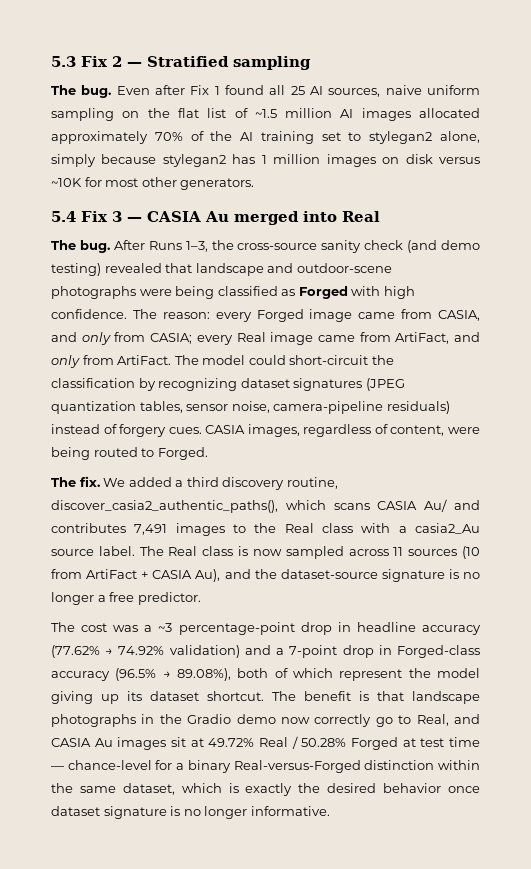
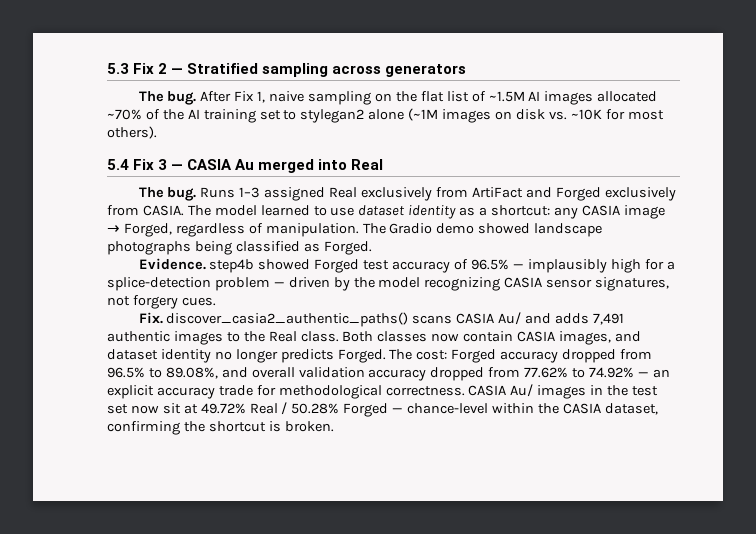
[51,85,480,98] // The bug. Even after Fix 1 found all 25 AI sources, naive uniform -> [332,64,467,77] [138,91,305,105] across generators // The bug. After Fix 1, naive
[254,108,333,118] ~1.5 million -> [488,91,525,102] ~1.5M
[51,131,183,144] approximately 70% -> [107,109,142,120] ~70%
[439,131,480,143] [51,154,321,167] alone, simply because stylegan2 has 1 million -> [368,108,439,121] alone (~1M
[439,157,481,164] versus -> [548,111,567,120] vs.
[141,177,255,190] other generators. -> [107,126,157,139] others).
[113,240,480,253] [51,263,392,276] [51,286,415,299] [51,309,480,322] [51,332,480,345] [51,355,394,368] [51,378,405,391] [51,401,450,414] [51,424,480,437] [51,447,208,460] [51,476,338,490] [51,500,326,513] After Runs 1–3, the cross-source sanity check (and demo testing) revealed that landscape and outdoor-scene photographs were being classified as Forged with high confidence. The reason: every Forged image came from CASIA, and only from CASIA; every Real image came from ArtiFact, and only from ArtiFact. The model could short-circuit the classification by recognizing dataset signatures (JPEG quantization tables, sensor noise, camera-pipeline residuals) instead of forgery cues. CASIA images, regardless of content, were being routed to Forged. // The fix. We added a third discovery routine, discover_casia2_authentic_paths(), which -> [200,187,676,201] [107,205,665,219] [107,223,603,237] [107,241,372,255] [138,258,675,273] [107,277,670,291] [107,295,216,309] [138,312,409,327] Runs 1–3 assigned Real exclusively from ArtiFact and Forged exclusively from CASIA. The model learned to use dataset identity as a shortcut: any CASIA image → Forged, regardless of manipulation. The Gradio demo showed landscape photographs being classified as Forged. // Evidence. step4b showed Forged test accuracy of 96.5% — implausibly high for a splice-detection problem — driven by the model recognizing CASIA sensor signatures, not forgery cues. // Fix. discover_casia2_authentic_paths()
[51,523,168,535] contributes 7,491 -> [555,313,624,325] [107,331,170,342] adds 7,491 authentic
[322,523,480,534] [51,546,480,559] [51,569,480,582] [51,592,201,605] [51,622,481,635] [51,645,481,658] [51,668,480,681] [51,691,480,704] [51,714,480,727] [51,737,167,750] class with a casia2_Au source label. The Real class is now sampled across 11 sources (10 from ArtiFact + CASIA Au), and the dataset-source signature is no longer a free predictor. // The cost was a ~3 percentage-point drop in headline accuracy (77.62% → 74.92% validation) and a 7-point drop in Forged-class accuracy (96.5% → 89.08%), both of which represent the model giving up its dataset shortcut. The benefit is that landscape photographs in the Gradio demo now correctly go to Real, and CASIA Au images -> [300,331,641,345] [107,349,653,363] [107,367,670,381] [107,384,659,399] [107,404,159,414] class. Both classes now contain CASIA images, and dataset identity no longer predicts Forged. The cost: Forged accuracy dropped from 96.5% to 89.08%, and overall validation accuracy dropped from 77.62% to 74.92% — an explicit accuracy trade for methodological correctness. CASIA Au/ images in the test set now
[402,737,480,747] [51,760,481,773] [51,783,481,796] [51,806,330,819] at test time — chance-level for a binary Real-versus-Forged distinction within the same dataset, which is exactly the desired behavior once dataset signature is no longer informative. -> [392,403,658,415] [107,421,334,435] — chance-level within the CASIA dataset, confirming the shortcut is broken.

